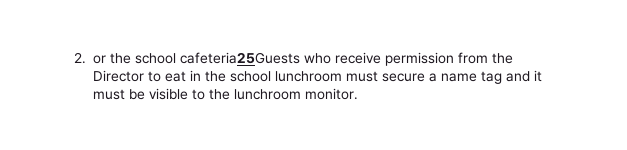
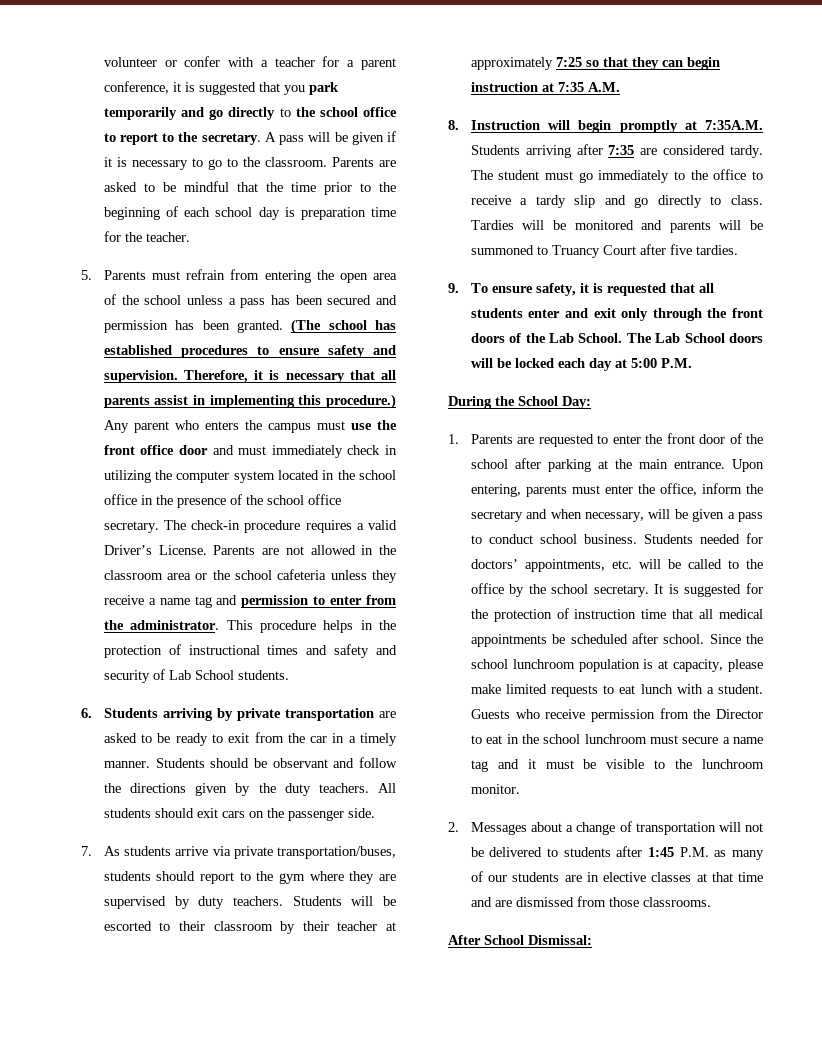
[74,52,301,64] 2. or the school cafeteria25Guests -> [103,56,397,70] [103,81,339,95] [103,107,398,120] [103,131,396,145] [103,157,396,170] [103,181,396,195] [103,206,397,220] [103,231,190,242] [81,269,397,283] [103,294,397,308] [103,319,396,334] [103,345,397,358] [103,370,396,383] [103,394,396,409] [103,420,398,433] [103,445,397,458] [103,470,397,483] [103,494,341,508] [103,520,397,533] [103,545,397,555] [103,569,398,583] [103,595,397,608] [103,620,397,633] [103,644,397,658] [103,669,289,683] [81,708,396,721] [103,732,397,746] [103,757,397,768] [103,783,397,796] [103,808,375,821] [81,846,396,859] [103,871,397,884] [103,896,396,909] [103,921,396,934] [470,57,720,70] [470,82,620,92] [448,120,763,133] [470,144,763,158] [470,169,764,183] [470,195,764,208] [470,220,763,233] [470,244,738,258] [448,283,714,296] [470,308,763,321] [470,333,764,343] [470,358,692,371] [448,396,592,409] [448,433,763,447] [470,458,764,472] [470,483,763,497] [470,509,764,522] [470,533,763,544] [470,559,763,572] [470,583,764,597] [470,608,763,622] [470,633,763,647] [470,659,763,672] [470,684,764,697] [470,709,510,719] volunteer or confer with a teacher for a parent conference, it is suggested that you park temporarily and go directly to the school office to report to the secretary. A pass will be given if it is necessary to go to the classroom. Parents are asked to be mindful that the time prior to the beginning of each school day is preparation time for the teacher. // 5. Parents must refrain from entering the open area of the school unless a pass has been secured and permission has been granted. (The school has established procedures to ensure safety and supervision. Therefore, it is necessary that all parents assist in implementing this procedure.) Any parent who enters the campus must use the front office door and must immediately check in utilizing the computer system located in the school office in the presence of the school office secretary. The check-in procedure requires a valid Driver’s License. Parents are not allowed in the classroom area or the school cafeteria unless they receive a name tag and permission to enter from the administrator. This procedure helps in the protection of instructional times and safety and security of Lab School students. // 6. Students arriving by private transportation are asked to be ready to exit from the car in a timely manner. Students should be observant and follow the directions given by the duty teachers. All students should exit cars on the passenger side. // 7. As students arrive via private transportation/buses, students should report to the gym where they are supervised by duty teachers. Students will be escorted to their classroom by their teacher at approximately 7:25 so that they can begin instruction at 7:35 A.M. // 8. Instruction will begin promptly at 7:35A.M. Students arriving after 7:35 are considered tardy. The student must go immediately to the office to receive a tardy slip and go directly to class. Tardies will be monitored and parents will be summoned to Truancy Court after five tardies. // 9. To ensure safety, it is requested that all students enter and exit only through the front doors of the Lab School. The Lab School doors will be locked each day at 5:00 P.M. // During the School Day: // 1. Parents are requested to enter the front door of the school after parking at the main entrance. Upon entering, parents must enter the office, inform the secretary and when necessary, will be given a pass to conduct school business. Students needed for doctors’ appointments, etc. will be called to the office by the school secretary. It is suggested for the protection of instruction time that all medical appointments be scheduled after school. Since the school lunchroom population is at capacity, please make limited requests to eat lunch with a student. Guests
(359, 94) none -> [448,821,763,835] [470,846,765,860] [470,871,763,882] [470,896,711,907] [448,935,593,945] // 2. Messages about a change of transportation will not be delivered to students after 1:45 P.M. as many of our students are in elective classes at that time and are dismissed from those classrooms. // After School Dismissal:

